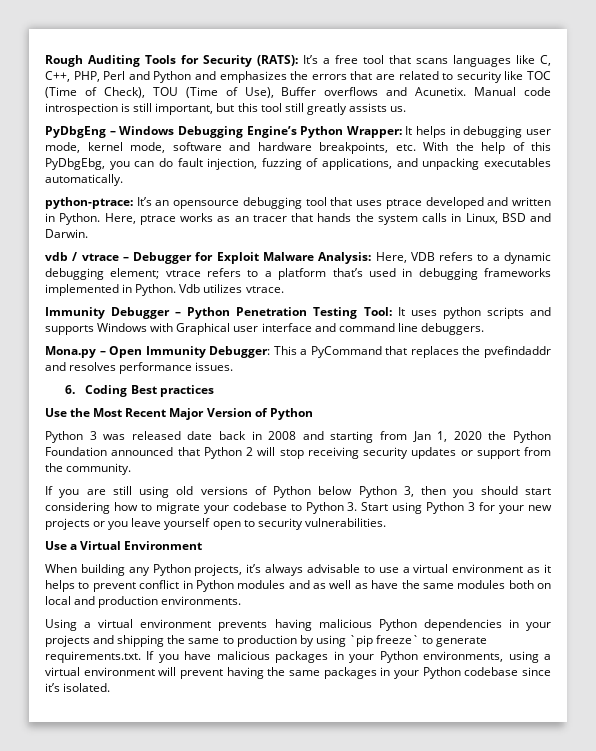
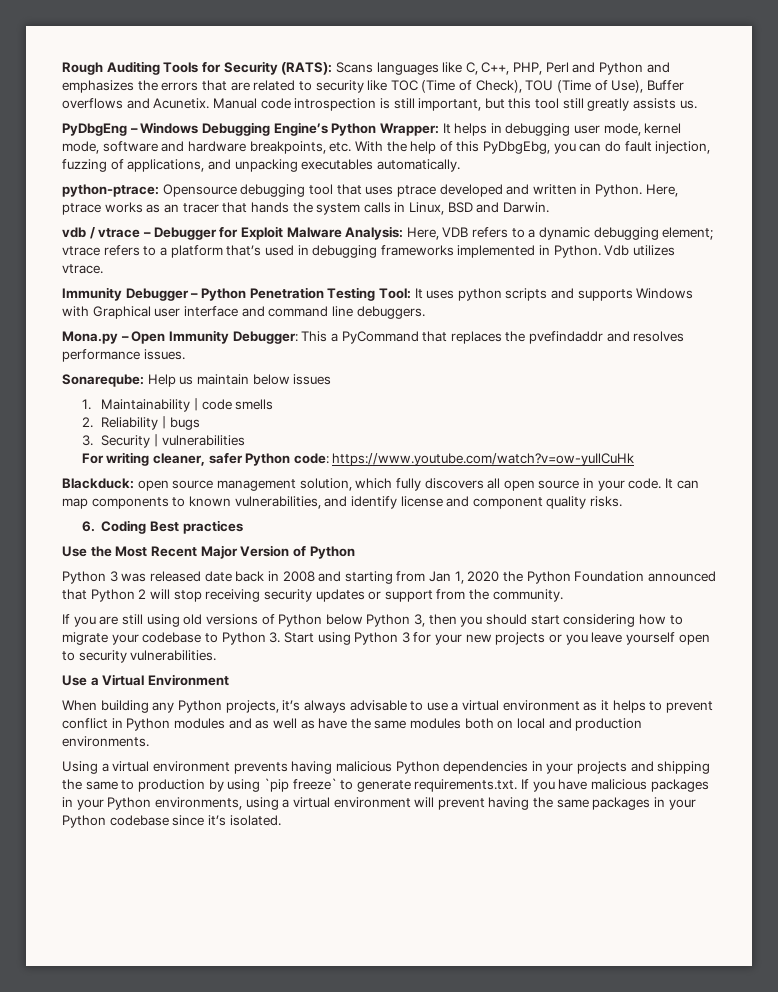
[303,55,448,64] It’s a free tool that scans -> [335,62,373,73] Scans
[136,197,240,209] It’s an opensource -> [162,184,237,197] Opensource
(234, 366) none -> [62,374,332,387] [81,398,274,412] [81,416,200,430] [81,434,245,448] [81,452,635,466] [62,478,699,491] [62,496,623,509] // Sonareqube: Help us maintain below issues // 1. Maintainability | code smells // 2. Reliability | bugs // 3. Security | vulnerabilities // For writing cleaner, safer Python code: https://www.youtube.com/watch?v=ow-yuIlCuHk // Blackduck: open source management solution, which fully discovers all open source in your code. It can map components to known vulnerabilities, and identify license and component quality risks.

